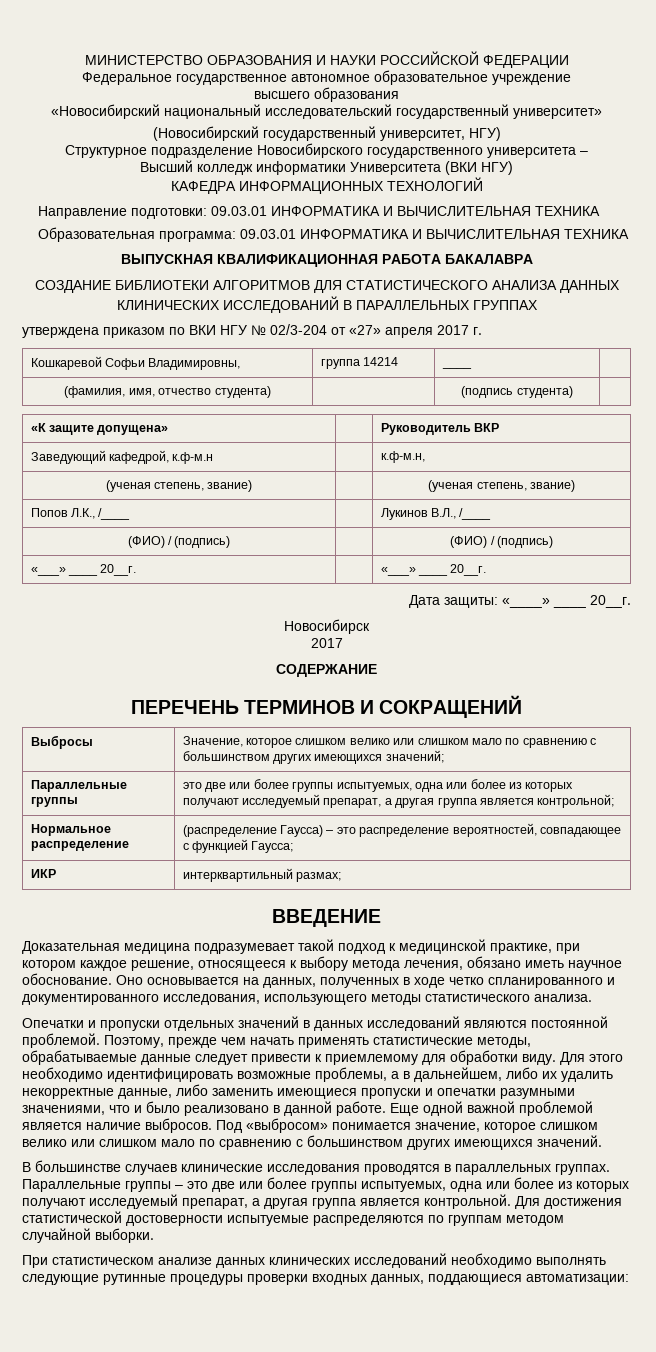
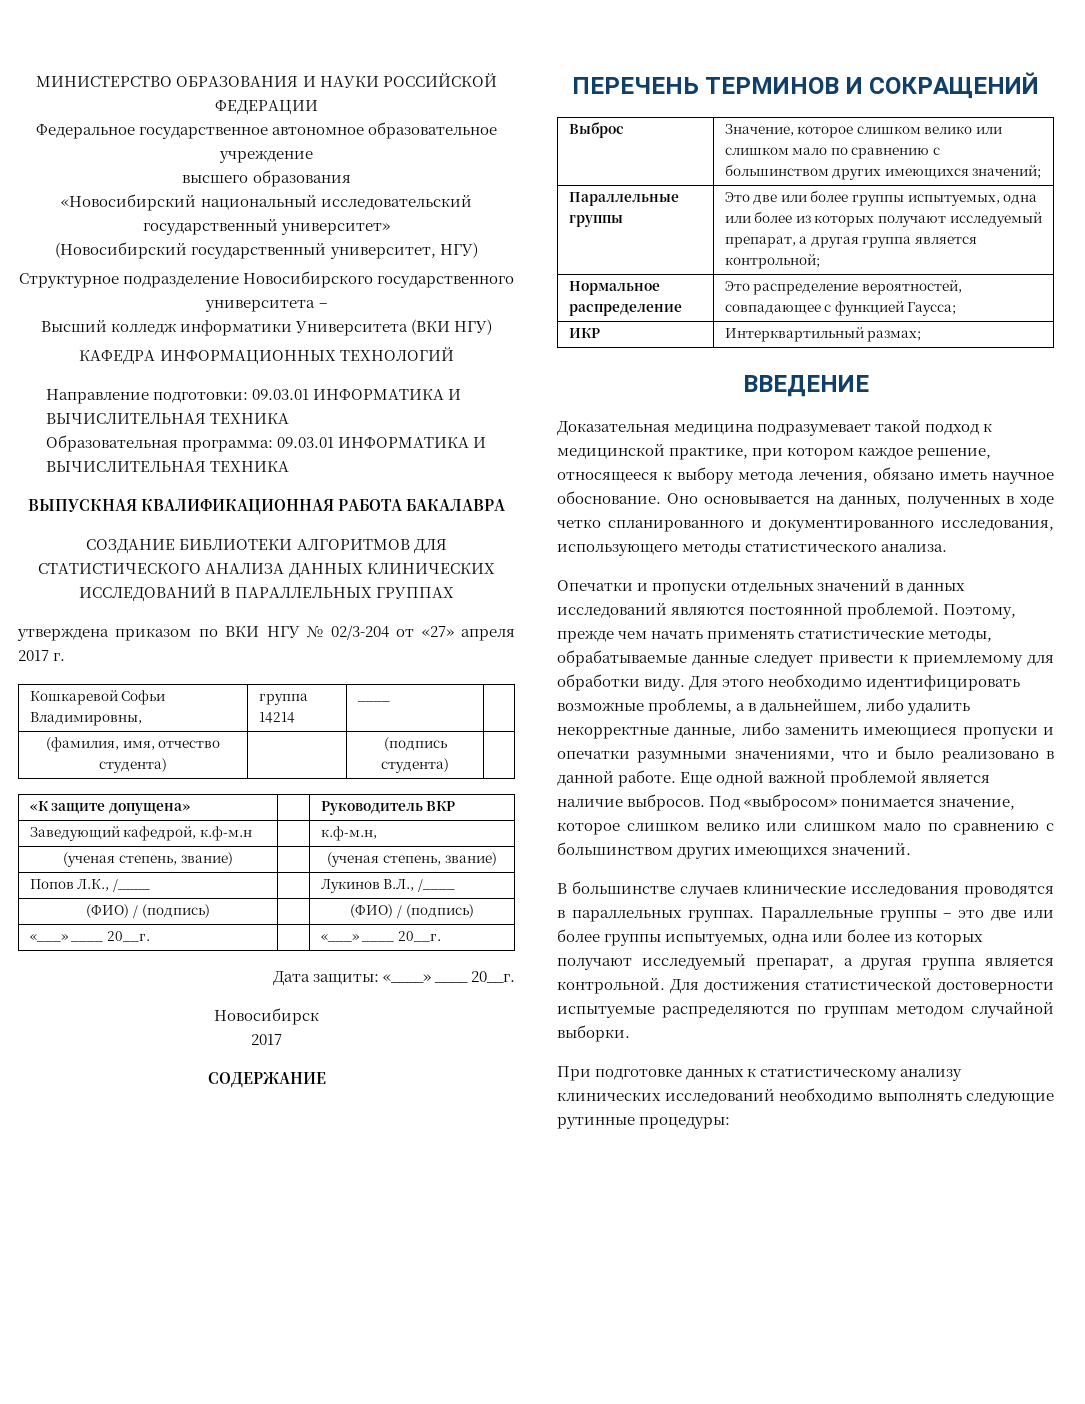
[30,735,93,749] Выбросы -> [568,122,624,138] Выброс
[182,782,202,789] это -> [724,192,750,202] Это
[182,825,356,837] (распределение Гаусса) – это -> [724,281,750,291] Это
[182,868,293,882] интерквартильный -> [724,327,864,342] Интерквартильный
[542,1071,557,1079] их -> (905, 704) none
[52,1257,265,1268] статистическом анализе данных -> [595,1068,963,1081] подготовке данных к статистическому анализу
[170,1274,629,1285] процедуры проверки входных данных, поддающиеся автоматизации: -> [639,1117,731,1129] процедуры:

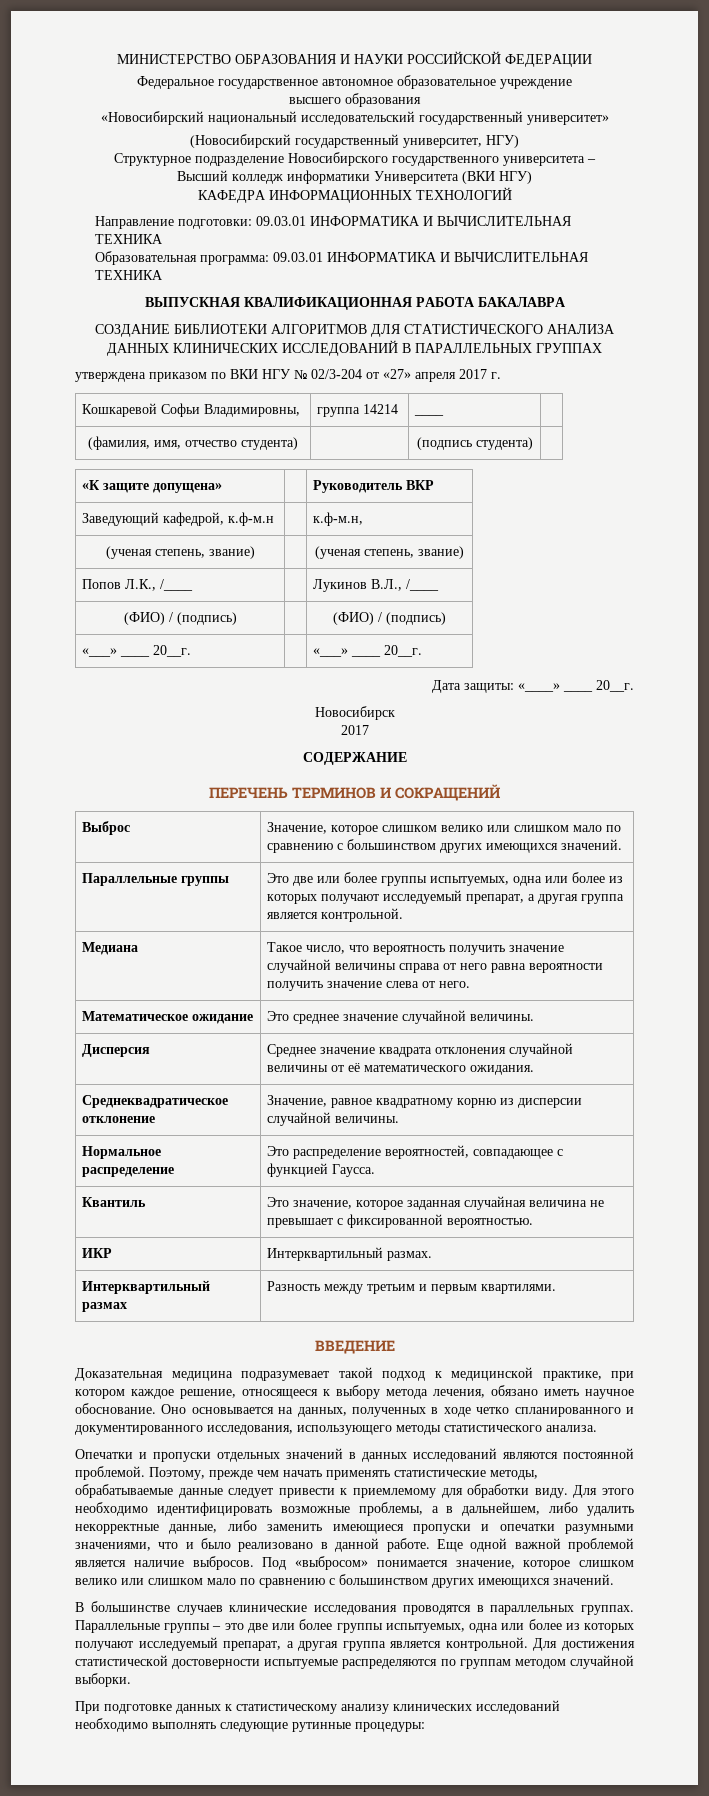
[972,165,1042,179] значений; -> [561,839,623,850] значений.
[724,254,820,269] контрольной; -> [321,908,404,922] [82,942,139,955] [267,942,565,955] [267,959,604,973] [267,981,471,991] [82,1011,254,1024] [267,1010,535,1024] [82,1044,151,1057] [267,1043,574,1057] [267,1063,535,1075] [82,1095,229,1108] [82,1116,156,1123] [267,1095,583,1108] [267,1112,400,1126] контрольной. // Медиана | Такое число, что вероятность получить значение случайной величины справа от него равна вероятности получить значение слева от него. // Математическое ожидание | Это среднее значение случайной величины. // Дисперсия | Среднее значение квадрата отклонения случайной величины от её математического ожидания. // Среднеквадратическое отклонение | Значение, равное квадратному корню из дисперсии случайной величины.
[907,302,957,316] [568,328,600,338] [724,327,922,342] Гаусса; // ИКР | Интерквартильный размах; -> [332,1164,376,1177] [82,1197,147,1207] [267,1196,605,1210] [267,1214,534,1228] [82,1248,113,1258] [267,1247,433,1261] [82,1280,211,1294] [82,1302,128,1312] [267,1281,557,1294] Гаусса. // Квантиль | Это значение, которое заданная случайная величина не превышает с фиксированной вероятностью. // ИКР | Интерквартильный размах. // Интерквартильный размах | Разность между третьим и первым квартилями.

